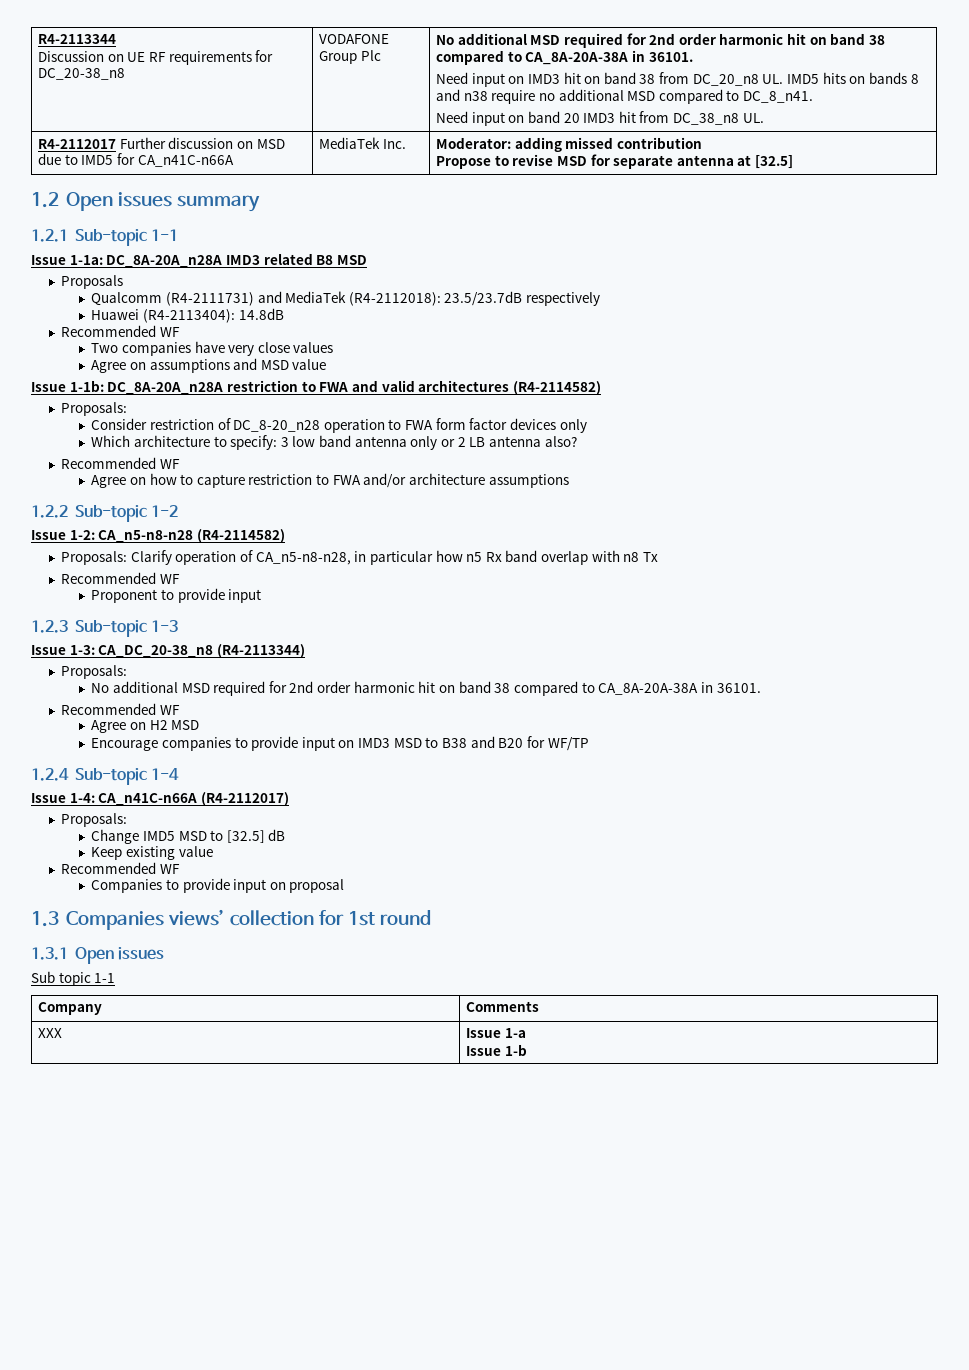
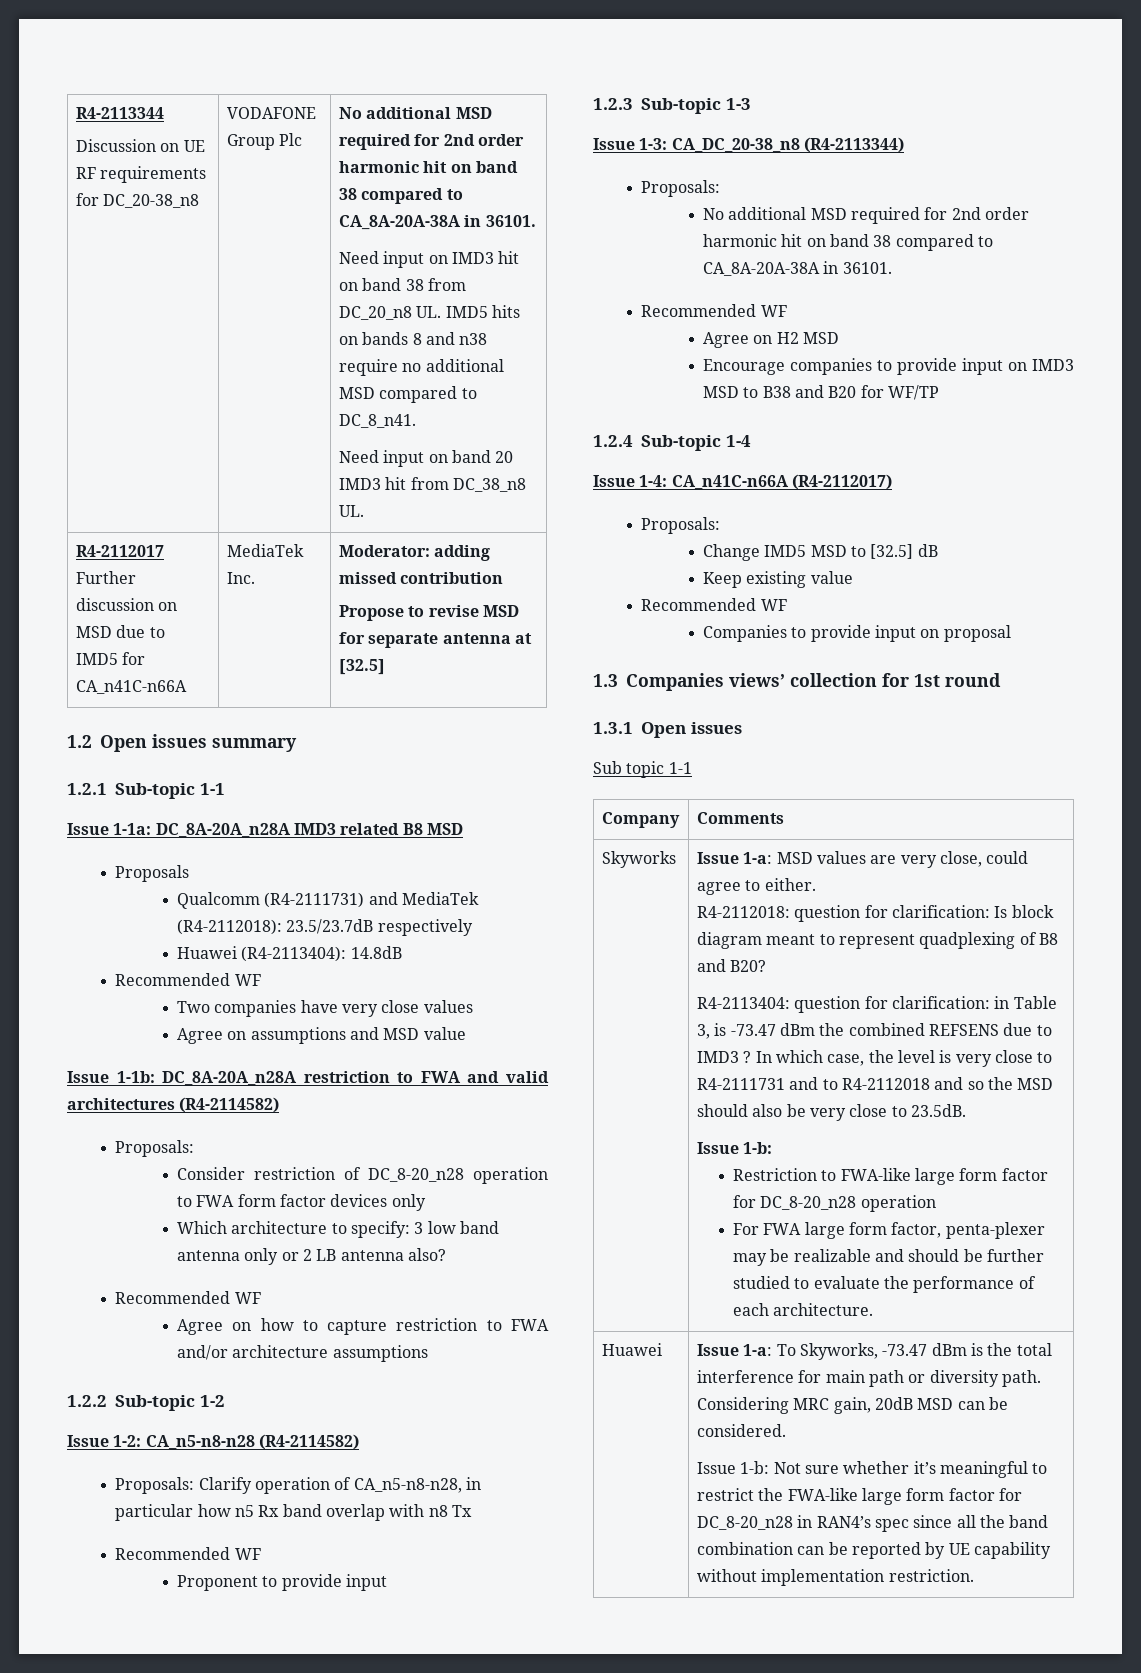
[37,1028,62,1038] [465,1028,526,1038] [465,1044,527,1056] XXX | Issue 1-a // Issue 1-b -> [601,851,676,868] [696,851,1029,868] [696,878,816,895] [696,905,1054,922] [696,932,1058,949] [696,959,767,972] [696,996,1057,1013] [696,1023,1052,1039] [696,1050,1053,1067] [696,1077,1054,1090] [696,1104,966,1121] [696,1142,773,1154] [733,1168,1048,1185] [733,1195,936,1212] [733,1222,1045,1239] [733,1249,1045,1266] [733,1276,1036,1293] [733,1303,874,1316] [601,1343,662,1356] [696,1343,1052,1360] [696,1370,1041,1387] [696,1397,1008,1414] [696,1424,786,1437] [696,1461,1048,1478] [696,1488,1022,1505] [696,1515,1049,1532] [696,1542,1051,1559] [696,1569,974,1586] Skyworks | Issue 1-a: MSD values are very close, could agree to either. // R4-2112018: question for clarification: Is block diagram meant to represent quadplexing of B8 and B20? // R4-2113404: question for clarification: in Table 3, is -73.47 dBm the combined REFSENS due to IMD3 ? In which case, the level is very close to R4-2111731 and to R4-2112018 and so the MSD should also be very close to 23.5dB. // Issue 1-b: // Restriction to FWA-like large form factor for DC_8-20_n28 operation // For FWA large form factor, penta-plexer may be realizable and should be further studied to evaluate the performance of each architecture. // Huawei | Issue 1-a: To Skyworks, -73.47 dBm is the total interference for main path or diversity path. Considering MRC gain, 20dB MSD can be considered. // Issue 1-b: Not sure whether it’s meaningful to restrict the FWA-like large form factor for DC_8-20_n28 in RAN4’s spec since all the band combination can be reported by UE capability without implementation restriction.

